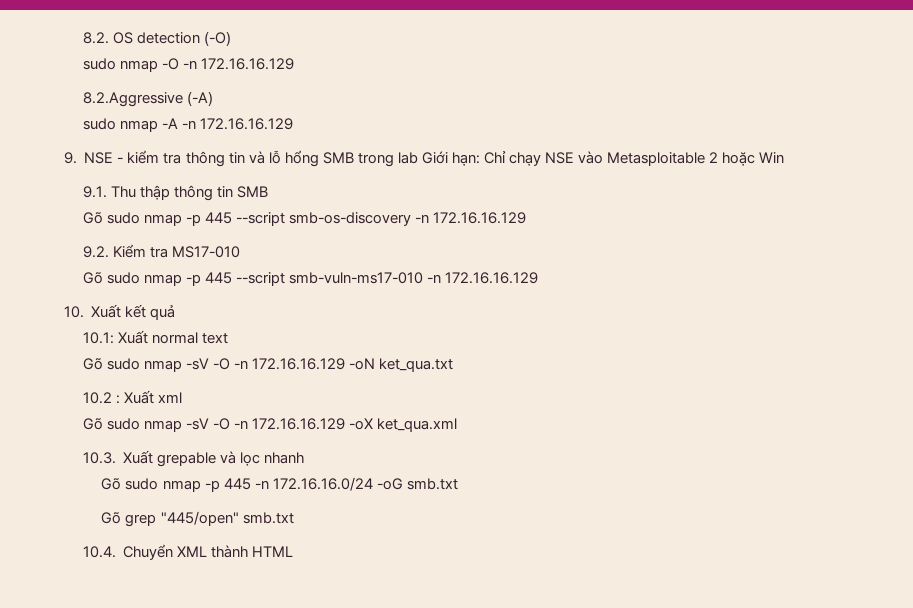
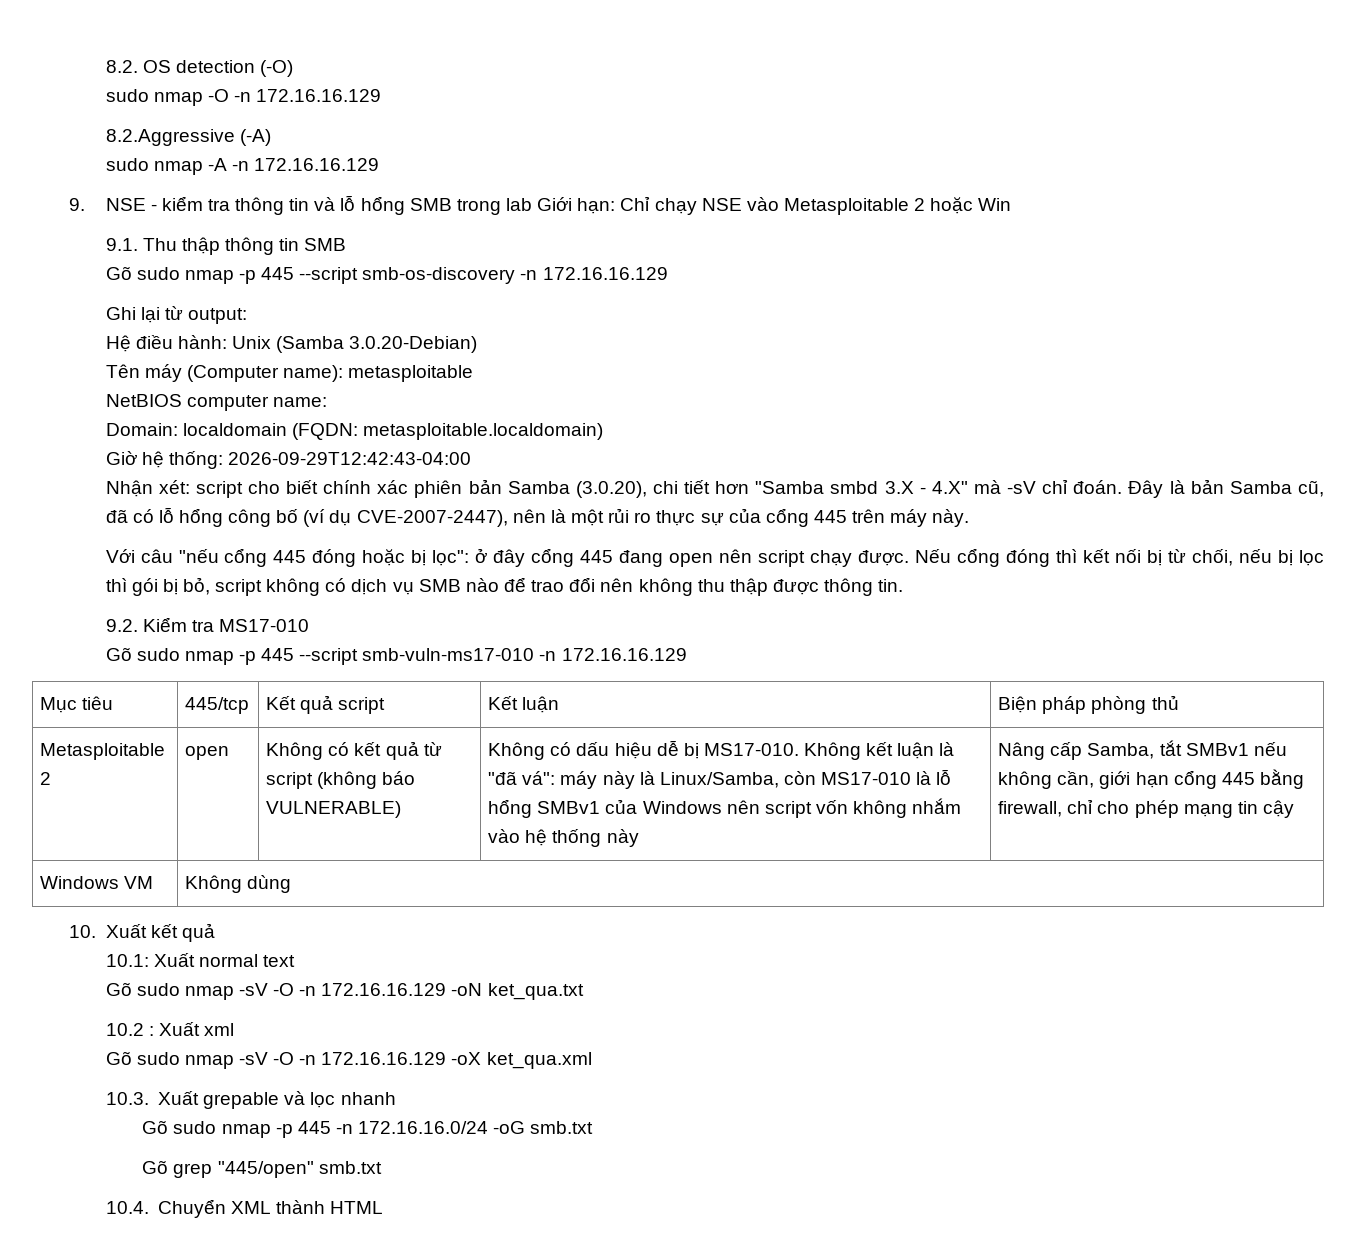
(527, 218) none -> [105,306,247,324] [105,335,478,353] [105,364,474,382] [105,394,327,411] [105,423,603,440] [105,451,471,469] [105,479,1324,498] [105,507,970,527] [105,548,1324,567] [105,577,904,596] // Ghi lại từ output: // Hệ điều hành: Unix (Samba 3.0.20-Debian) // Tên máy (Computer name): metasploitable // NetBIOS computer name: // Domain: localdomain (FQDN: metasploitable.localdomain) // Giờ hệ thống: 2026-09-29T12:42:43-04:00 // Nhận xét: script cho biết chính xác phiên bản Samba (3.0.20), chi tiết hơn "Samba smbd 3.X - 4.X" mà -sV chỉ đoán. Đây là bản Samba cũ, đã có lỗ hổng công bố (ví dụ CVE-2007-2447), nên là một rủi ro thực sự của cổng 445 trên máy này. // Với câu "nếu cổng 445 đóng hoặc bị lọc": ở đây cổng 445 đang open nên script chạy được. Nếu cổng đóng thì kết nối bị từ chối, nếu bị lọc thì gói bị bỏ, script không có dịch vụ SMB nào để trao đổi nên không thu thập được thông tin.
(539, 278) none -> [40,696,114,713] [185,697,250,714] [266,695,386,714] [488,696,560,713] [998,695,1179,714] [40,743,166,760] [40,772,52,785] [185,746,230,760] [266,741,442,760] [266,771,416,789] [266,801,402,818] [488,740,955,760] [488,769,952,789] [488,798,962,818] [488,829,639,847] [998,740,1287,760] [998,769,1304,789] [998,799,1294,818] [40,876,154,889] [185,875,292,893] // Mục tiêu | 445/tcp | Kết quả script | Kết luận | Biện pháp phòng thủ // Metasploitable 2 | open | Không có kết quả từ script (không báo VULNERABLE) | Không có dấu hiệu dễ bị MS17-010. Không kết luận là "đã vá": máy này là Linux/Samba, còn MS17-010 là lỗ hổng SMBv1 của Windows nên script vốn không nhắm vào hệ thống này | Nâng cấp Samba, tắt SMBv1 nếu không cần, giới hạn cổng 445 bằng firewall, chỉ cho phép mạng tin cậy // Windows VM | Không dùng

